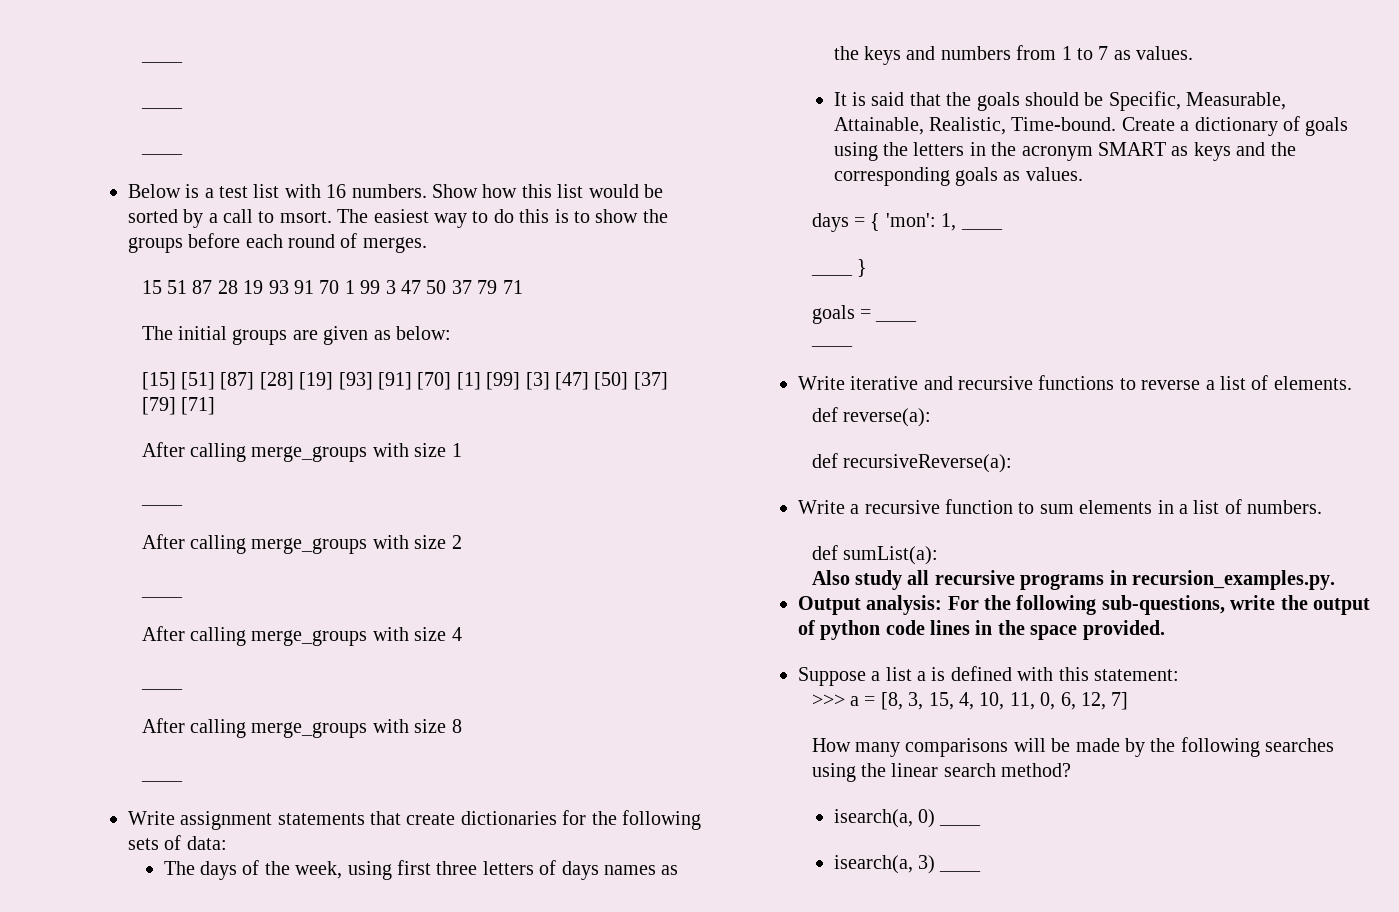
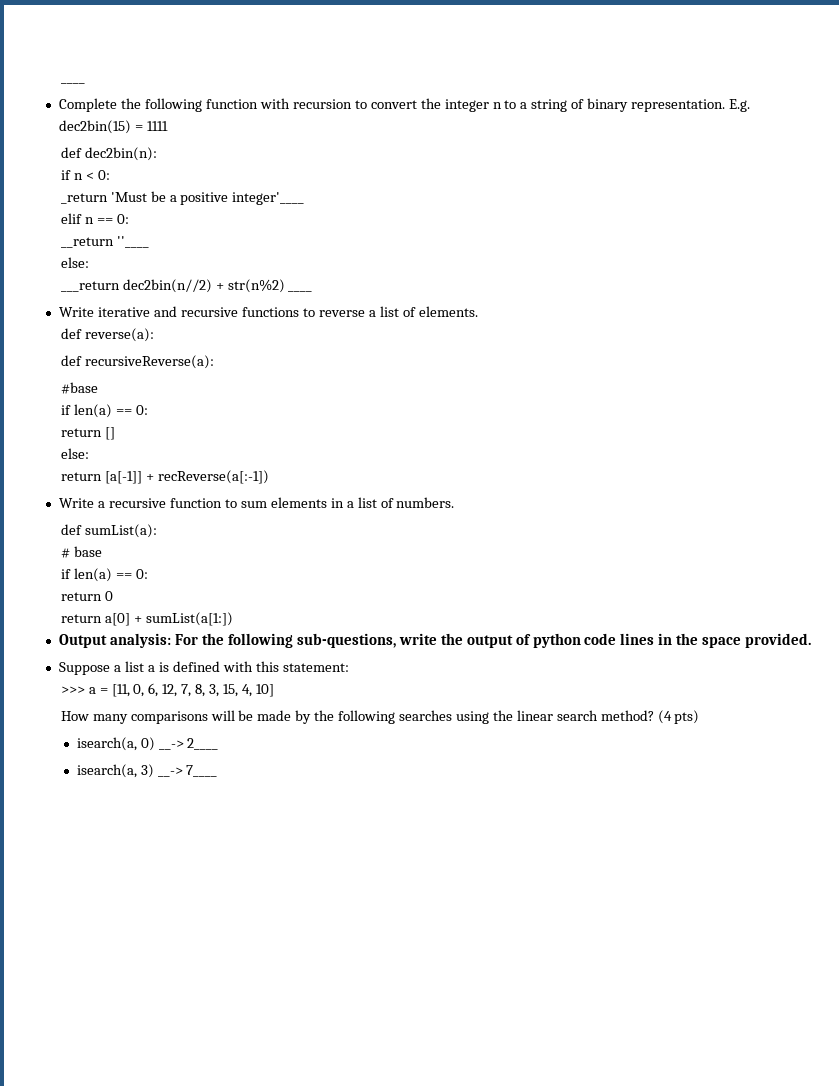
[140,60,183,63] [140,106,183,109] [140,152,183,155] [127,184,664,198] [127,209,668,228] [127,233,427,253] [141,280,523,294] [141,326,452,345] [141,372,668,390] [141,397,216,415] [141,442,462,462] [140,503,183,506] [141,534,462,554] [140,595,183,598] [141,626,462,646] [140,687,183,690] [141,718,462,738] [140,779,183,782] [127,810,702,830] [127,835,227,850] [163,860,679,880] [833,45,1194,65] [833,91,1287,111] [833,116,1349,136] [833,142,1296,161] [833,167,1083,186] [811,213,1003,232] [810,259,868,277] [811,305,872,324] [875,319,918,322] ____ // ____ // ____ // Below is a test list with 16 numbers. Show how this list would be sorted by a call to msort. The easiest way to do this is to show the groups before each round of merges. // 15 51 87 28 19 93 91 70 1 99 3 47 50 37 79 71 // The initial groups are given as below: // [15] [51] [87] [28] [19] [93] [91] [70] [1] [99] [3] [47] [50] [37] [79] [71] // After calling merge_groups with size 1 // ____ // After calling merge_groups with size 2 // ____ // After calling merge_groups with size 4 // ____ // After calling merge_groups with size 8 // ____ // Write assignment statements that create dictionaries for the following sets of data: // The days of the week, using first three letters of days names as the keys and numbers from 1 to 7 as values. // It is said that the goals should be Specific, Measurable, Attainable, Realistic, Time-bound. Create a dictionary of goals using the letters in the acronym SMART as keys and the corresponding goals as values. // days = { 'mon': 1, ____ // ____ } // goals = ____ // -> [60,82,85,84] [59,98,750,112] [59,120,169,134] [60,147,157,161] [60,170,110,180] [60,191,305,205] [60,213,129,224] [60,236,149,248] [60,257,89,268] [60,279,285,293] ____ // Complete the following function with recursion to convert the integer n to a string of binary representation. E.g. dec2bin(15) = 1111 // def dec2bin(n): // if n < 0: // _return 'Must be a positive integer'____ // elif n == 0: // __return ''____ // else: // ___return dec2bin(n//2) + str(n%2)
(1013, 463) none -> [60,382,98,394] [60,404,148,418] [60,427,115,440] [60,448,89,459] [60,470,269,484] // #base // if len(a) == 0: // return [] // else: // return [a[-1]] + recReverse(a[:-1])
[811,570,1336,590] Also study all recursive programs in recursion_examples.py. -> [60,546,102,558] [60,568,148,582] [60,591,113,601] [60,612,233,626] # base // if len(a) == 0: // return 0 // return a[0] + sumList(a[1:])
[880,692,1129,710] [8, 3, 15, 4, 10, 11, 0, 6, 12, 7] -> [111,683,274,697] [11, 0, 6, 12, 7, 8, 3, 15, 4, 10]
(1072, 770) none -> [657,710,700,724] (4 pts)
[939,823,982,826] ____ -> [158,738,219,750] __-> 2____
[939,869,982,872] ____ -> [157,765,218,777] __-> 7____

